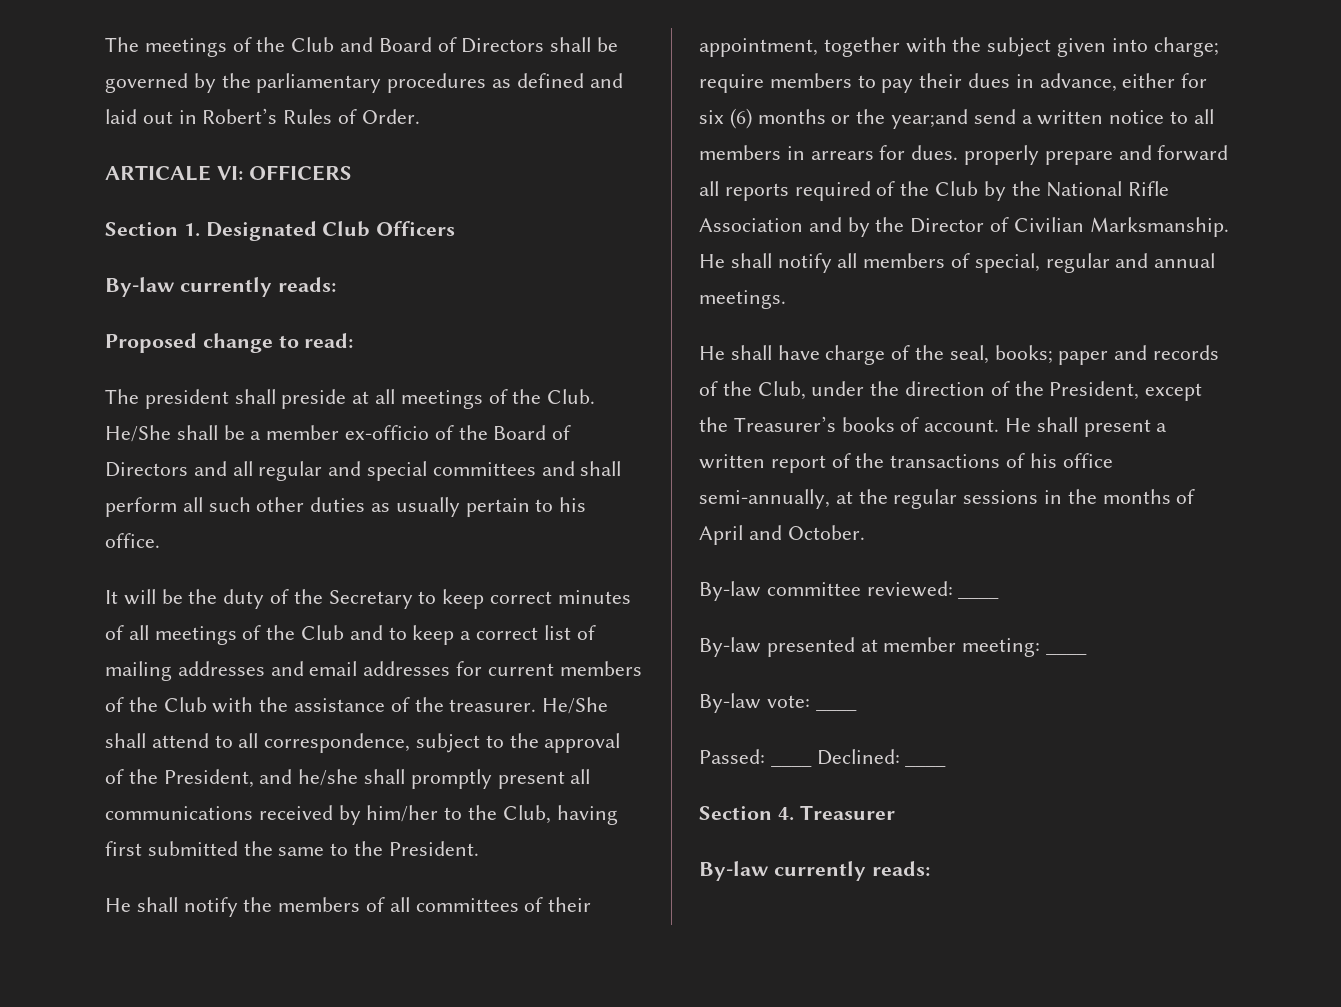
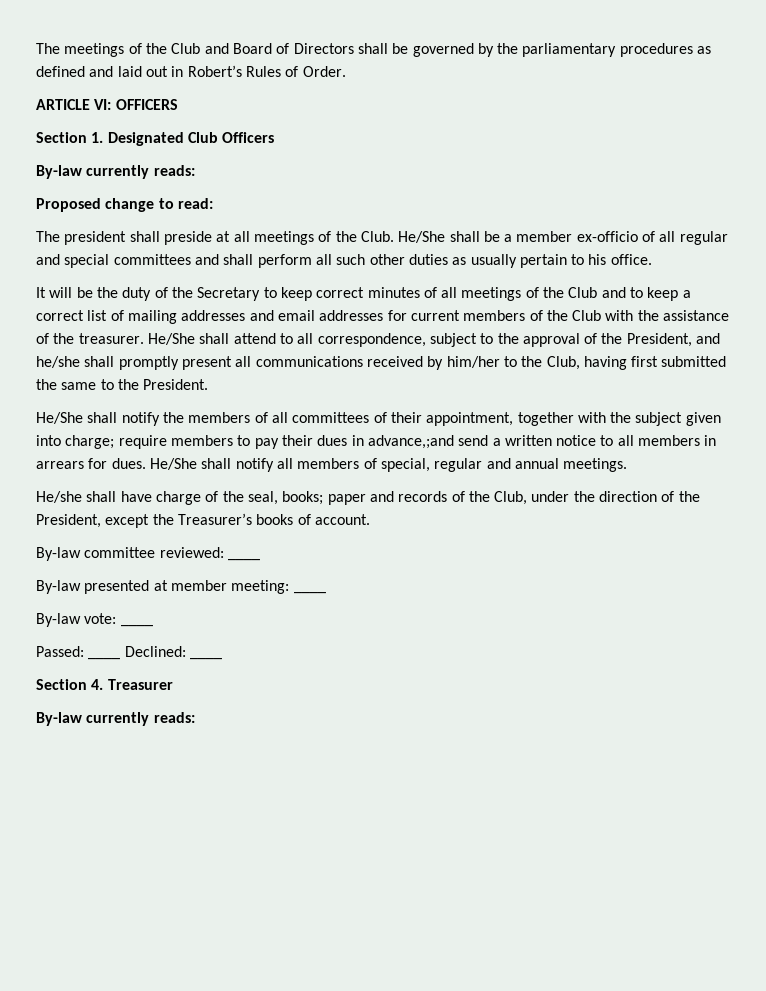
[105,165,211,181] ARTICALE -> [36,99,90,110] ARTICLE
[458,425,572,440] [105,461,227,477] the Board of Directors and -> (656, 236) none
[105,898,131,912] He -> [36,412,83,424] He/She
[1039,73,1208,92] [699,108,969,129] advance, either for six (6) months or the year;and -> [367,435,454,449] advance,;and
[964,145,1229,165] [699,181,1170,201] [699,217,1229,237] [699,254,725,268] properly prepare and forward all reports required of the Club by the National Rifle Association and by the Director of Civilian Marksmanship. He -> [149,458,197,470] He/She
[699,346,725,360] He -> [36,491,82,503] He/she
[1005,417,1168,437] [699,453,1113,473] [699,489,1196,509] [699,525,865,545] He shall present a written report of the transactions of his office semi-annually, at the regular sessions in the months of April and October. -> (370, 519) none

